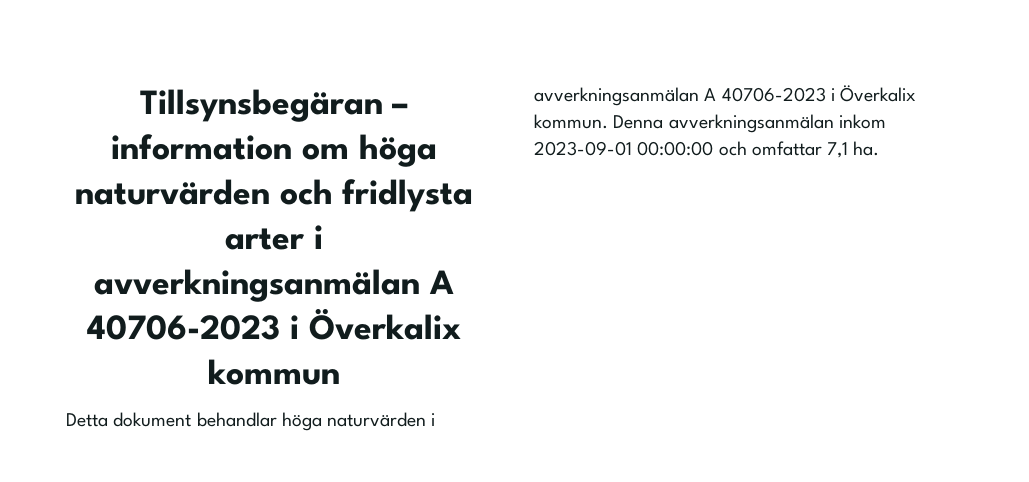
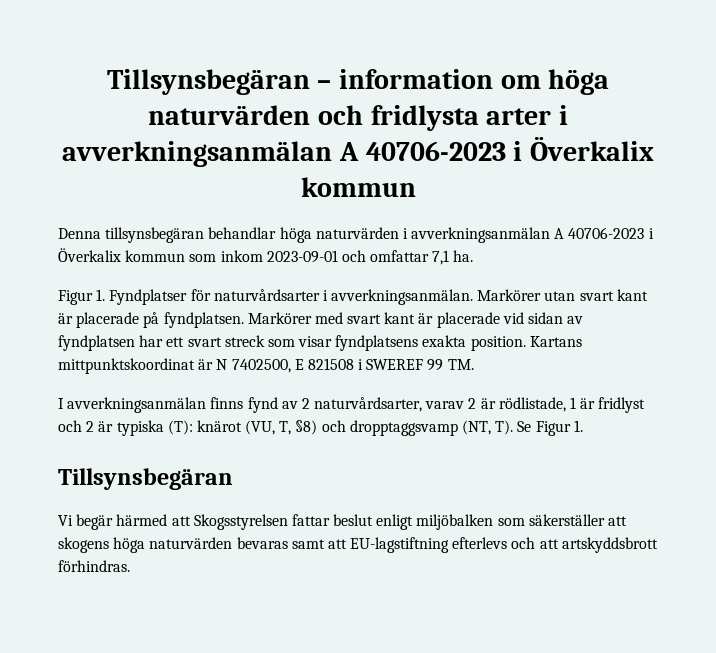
[66,412,192,427] Detta dokument -> [58,227,205,243] Denna tillsynsbegäran
[534,114,834,133] kommun. Denna avverkningsanmälan -> [125,250,217,262] kommun som
[637,141,714,156] 00:00:00 -> (338, 256) none
(880, 148) none -> [58,289,648,305] [58,312,584,328] [58,335,582,351] [58,358,474,374] [58,397,646,413] [58,420,583,436] [58,468,233,490] [58,514,628,530] [58,537,658,553] [58,560,130,572] // Figur 1. Fyndplatser för naturvårdsarter i avverkningsanmälan. Markörer utan svart kant är placerade på fyndplatsen. Markörer med svart kant är placerade vid sidan av fyndplatsen har ett svart streck som visar fyndplatsens exakta position. Kartans mittpunktskoordinat är N 7402500, E 821508 i SWEREF 99 TM. // I avverkningsanmälan finns fynd av 2 naturvårdsarter, varav 2 är rödlistade, 1 är fridlyst och 2 är typiska (T): knärot (VU, T, §8) och dropptaggsvamp (NT, T). Se Figur 1. // Tillsynsbegäran // Vi begär härmed att Skogsstyrelsen fattar beslut enligt miljöbalken som säkerställer att skogens höga naturvärden bevaras samt att EU-lagstiftning efterlevs och att artskyddsbrott förhindras.

